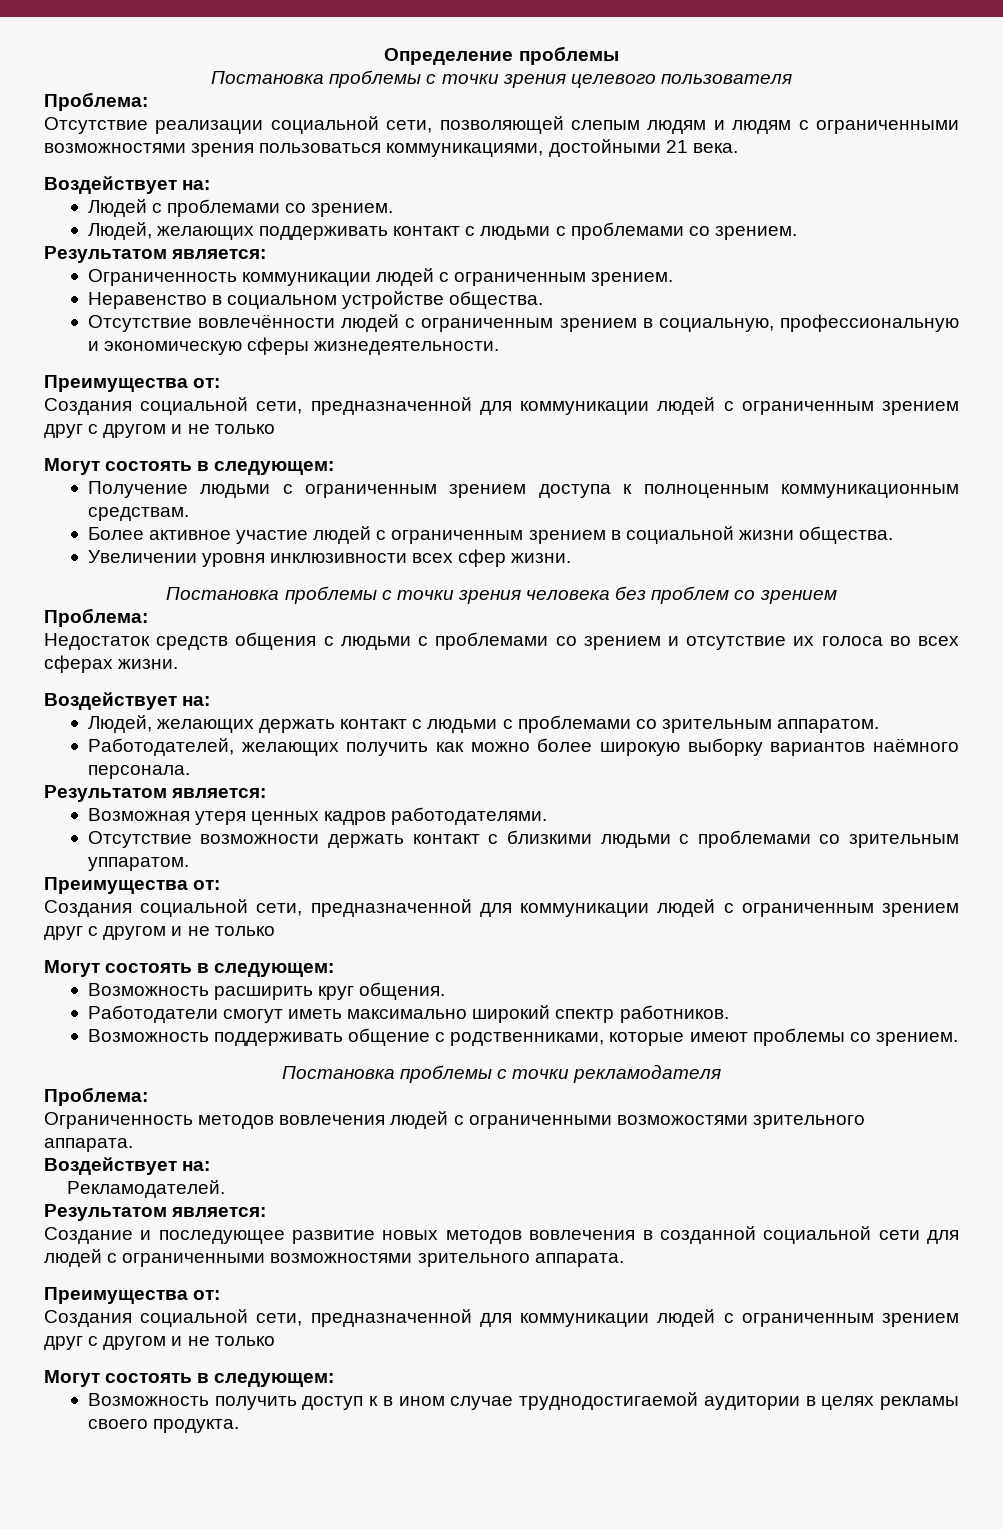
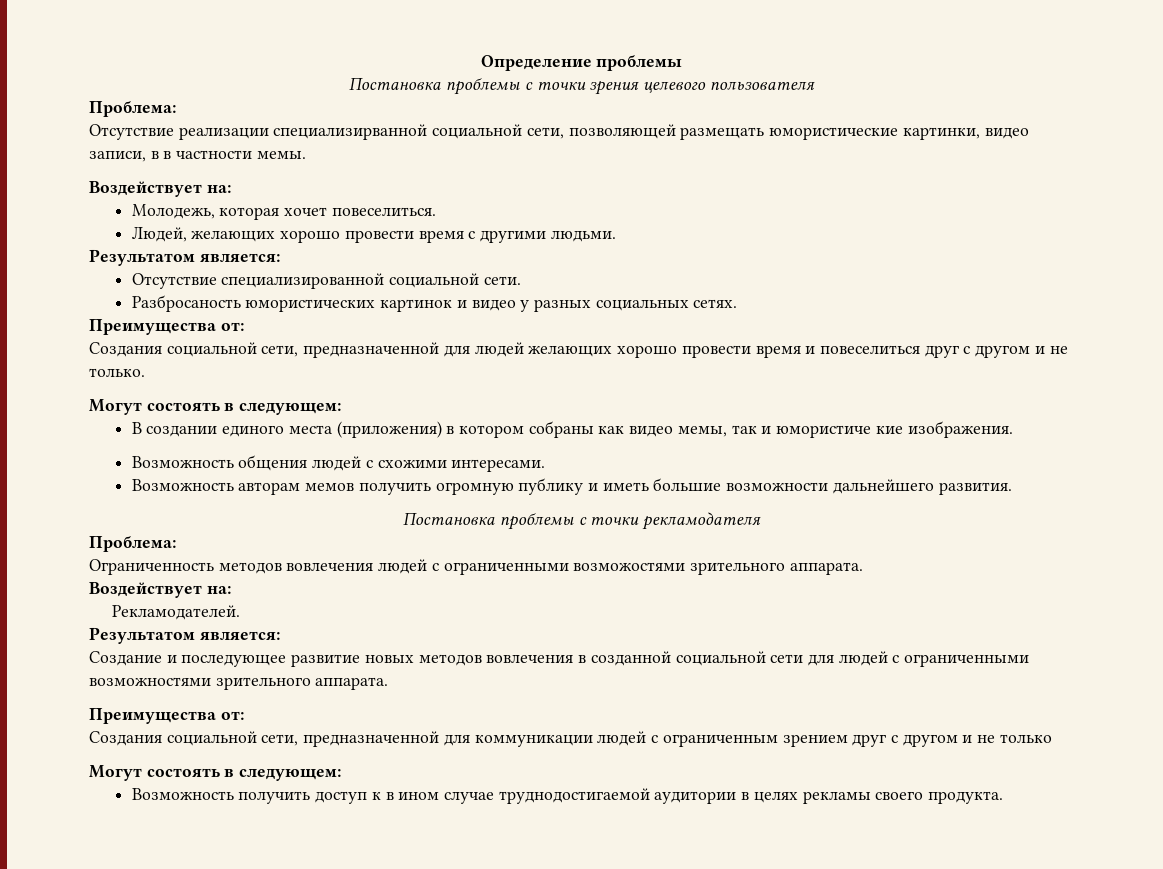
(264, 127) none -> [273,124,428,140] специализирванной
[571,120,959,134] [44,139,738,157] [44,176,211,194] [87,199,394,217] [87,222,797,240] [44,246,267,263] [87,268,674,286] [87,291,544,309] [87,314,959,332] [87,337,500,355] [44,375,221,392] [44,397,959,415] [44,424,275,438] [44,458,335,475] [87,481,959,498] [87,507,189,521] [87,526,894,544] [87,549,572,567] [166,586,837,604] [44,608,148,627] [44,632,959,650] [44,655,179,673] [44,692,211,710] [87,715,880,733] [87,738,960,756] [87,765,190,779] [44,785,267,802] [87,807,548,825] [87,830,960,848] [87,857,189,871] [44,877,221,894] [44,899,959,917] [44,926,275,940] [44,960,335,977] [87,982,446,1000] [87,1005,729,1023] [87,1028,958,1046] слепым людям и людям с ограниченными возможностями зрения пользоваться коммуникациями, достойными 21 века. // Воздействует на: // Людей с проблемами со зрением. // Людей, желающих поддерживать контакт с людьми с проблемами со зрением. // Результатом является: // Ограниченность коммуникации людей с ограниченным зрением. // Неравенство в социальном устройстве общества. // Отсутствие вовлечённости людей с ограниченным зрением в социальную, профессиональную и экономическую сферы жизнедеятельности. // Преимущества от: // Создания социальной сети, предназначенной для коммуникации людей с ограниченным зрением друг с другом и не только // Могут состоять в следующем: // Получение людьми с ограниченным зрением доступа к полноценным коммуникационным средствам. // Более активное участие людей с ограниченным зрением в социальной жизни общества. // Увеличении уровня инклюзивности всех сфер жизни. // Постановка проблемы с точки зрения человека без проблем со зрением // Проблема: // Недостаток средств общения с людьми с проблемами со зрением и отсутствие их голоса во всех сферах жизни. // Воздействует на: // Людей, желающих держать контакт с людьми с проблемами со зрительным аппаратом. // Работодателей, желающих получить как можно более широкую выборку вариантов наёмного персонала. // Результатом является: // Возможная утеря ценных кадров работодателями. // Отсутствие возможности держать контакт с близкими людьми с проблемами со зрительным уппаратом. // Преимущества от: // Создания социальной сети, предназначенной для коммуникации людей с ограниченным зрением друг с другом и не только // Могут состоять в следующем: // Возможность расширить круг общения. // Работодатели смогут иметь максимально широкий спектр работников. // Возможность поддерживать общение с родственниками, которые имеют проблемы со зрением. -> [680,127,1029,140] [89,150,306,162] [89,181,231,197] [131,204,436,220] [131,226,616,243] [89,249,280,266] [131,273,521,289] [131,295,738,312] [89,319,244,335] [89,342,1068,358] [89,368,145,377] [89,399,342,415] [131,421,1013,438] [131,455,546,472] [131,478,1012,495] размещать юмористические картинки, видео записи, в в частности мемы. // Воздействует на: // Молодежь, которая хочет повеселиться. // Людей, желающих хорошо провести время с другими людьми. // Результатом является: // Отсутствие специализированной социальной сети. // Разбросаность юмористических картинок и видео у разных социальных сетях. // Преимущества от: // Создания социальной сети, предназначенной для людей желающих хорошо провести время и повеселиться друг с другом и не только. // Могут состоять в следующем: // В создании единого места (приложения) в котором собраны как видео мемы, так и юмористиче кие изображения. // Возможность общения людей с схожими интересами. // Возможность авторам мемов получить огромную публику и иметь большие возможности дальнейшего развития.

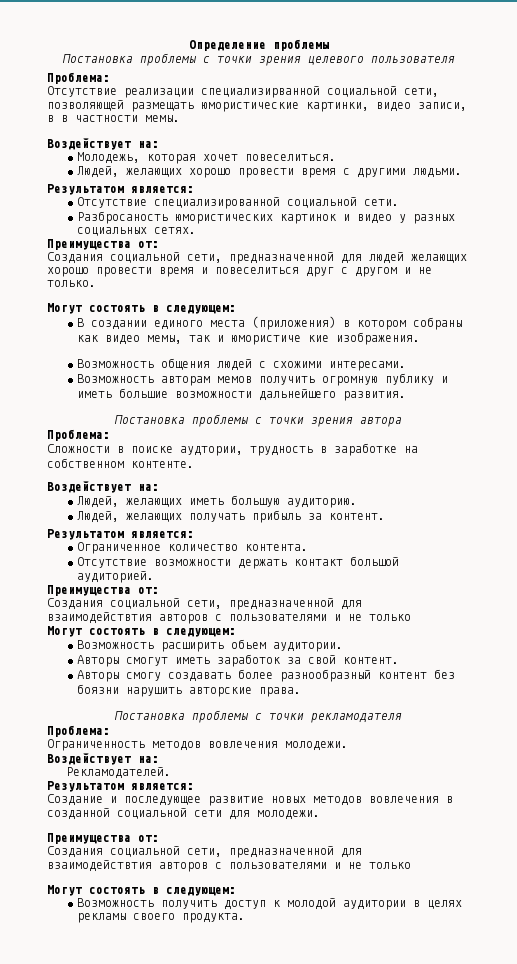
(1012, 488) none -> [114,414,402,427] [47,429,110,441] [47,443,418,456] [47,458,194,468] [47,481,159,493] [76,495,357,508] [76,510,385,523] [47,529,194,540] [76,542,308,554] [76,556,399,569] [76,571,154,583] [47,585,159,596] [47,598,362,610] [47,612,411,624] [47,626,236,637] [76,639,343,652] [76,654,399,667] [76,669,455,682] [76,684,301,697] // Постановка проблемы с точки зрения автора // Проблема: // Сложности в поиске аудтории, трудность в заработке на собственном контенте. // Воздействует на: // Людей, желающих иметь большую аудиторию. // Людей, желающих получать прибыль за контент. // Результатом является: // Ограниченное количество контента. // Отсутствие возможности держать контакт большой аудиторией. // Преимущества от: // Создания социальной сети, предназначенной для взаимодействтия авторов с пользователями и не только // Могут состоять в следующем: // Возможность расширить обьем аудитории. // Авторы смогут иметь заработок за свой контент. // Авторы смогу создавать более разнообразный контент без боязни нарушить авторские права.
[378,559,863,575] людей с ограниченными возможостями зрительного аппарата. -> [285,741,348,751] молодежи.
[838,651,1030,667] [89,677,389,690] [89,708,244,724] [89,731,958,747] людей с ограниченными возможностями зрительного аппарата. // Преимущества от: // Создания социальной сети, предназначенной для коммуникации людей с ограниченным зрением друг с другом -> [257,810,320,820] [47,833,159,844] [47,846,362,858] [47,860,327,872] молодежи. // Преимущества от: // Создания социальной сети, предназначенной для взаимодействтия авторов с пользователями
[385,788,650,804] в ином случае труднодостигаемой -> [286,898,336,910] молодой

